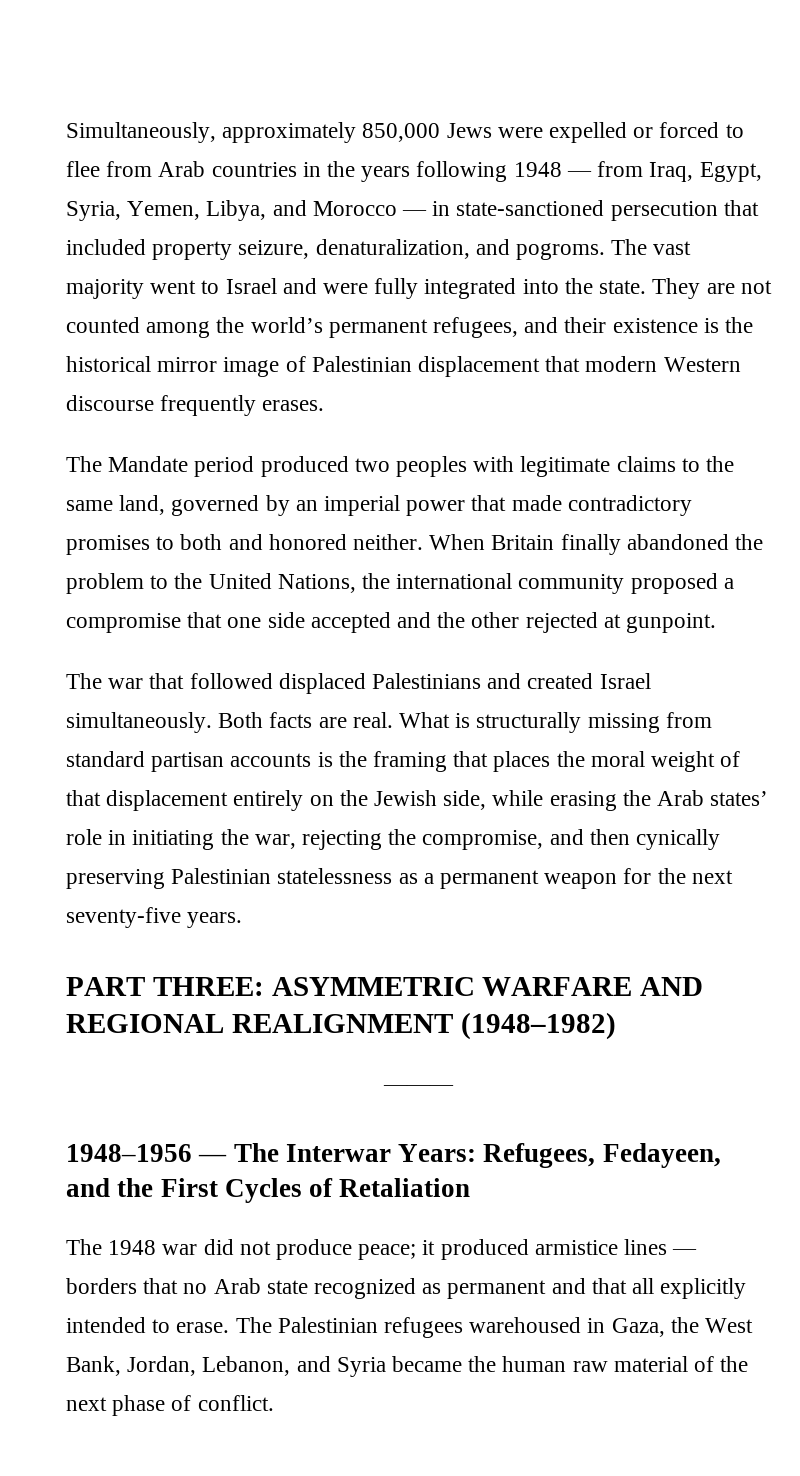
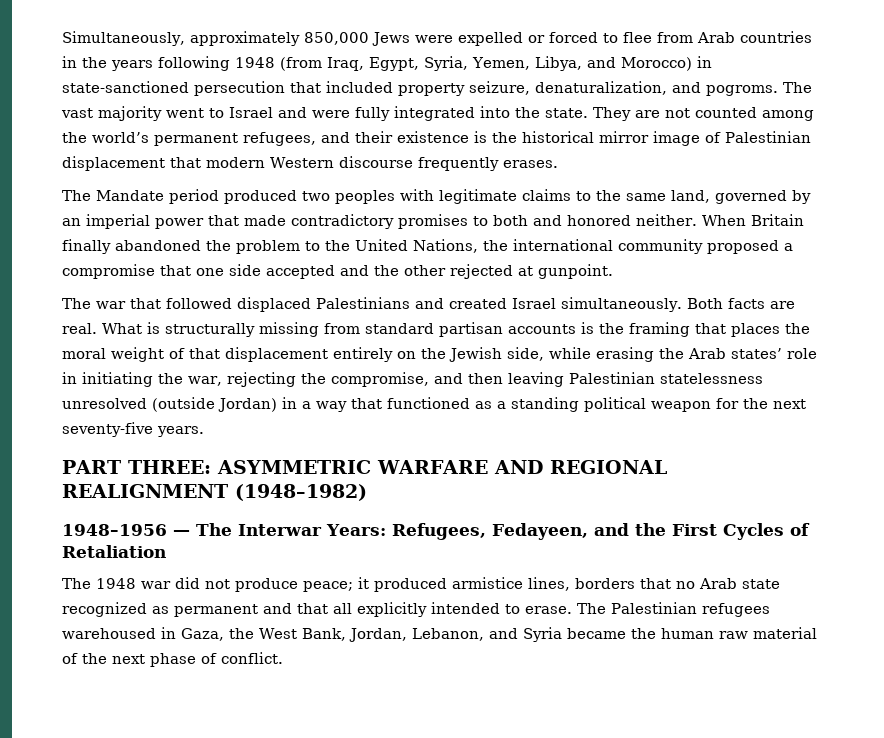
[566,161,644,177] — from -> [280,57,322,71] (from
[312,201,428,216] Morocco — -> [620,57,692,71] Morocco)
[636,829,721,850] [66,868,540,889] cynically preserving Palestinian statelessness as a permanent -> [507,372,763,387] [62,397,646,412] leaving Palestinian statelessness unresolved (outside Jordan) in a way that functioned as a standing political
[383,1085,454,1091] // ——— -> (367, 492) none
[624,1239,698,1255] lines — -> [528,577,570,591] lines,

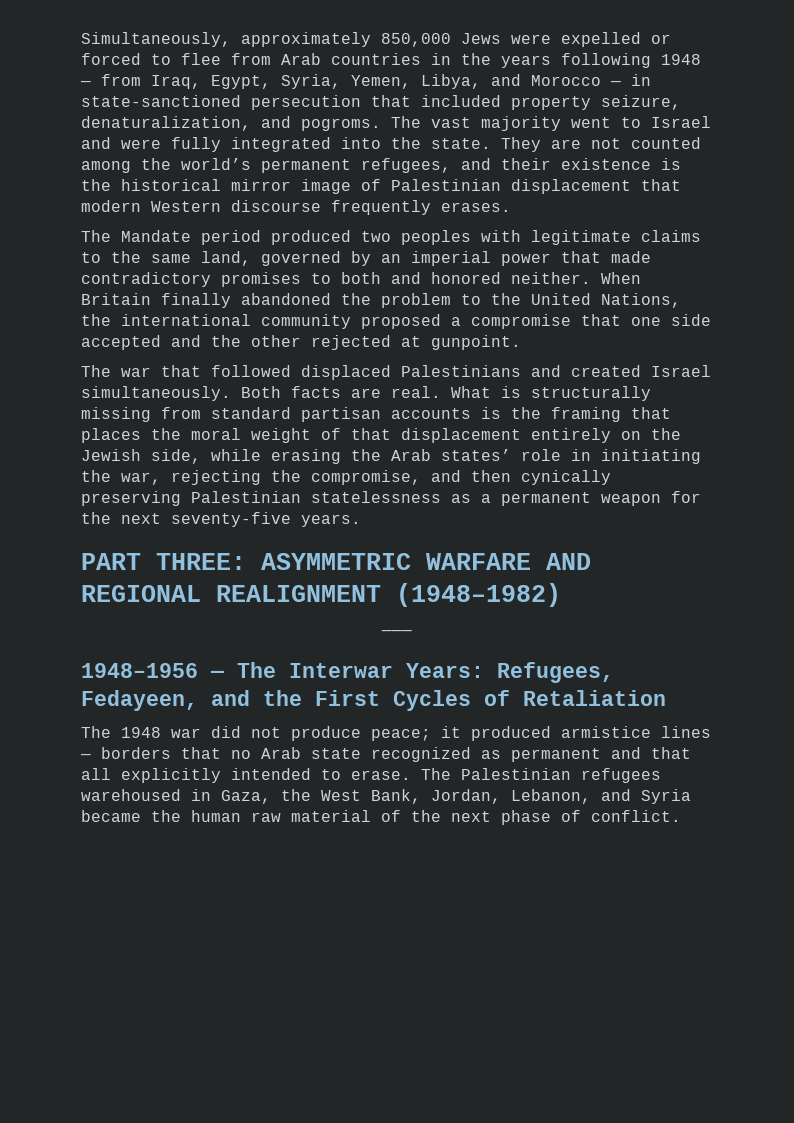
[280,57,322,71] (from -> [80,74,141,86] — from
[620,57,692,71] Morocco) -> [531,75,621,86] Morocco —
[507,372,763,387] [62,397,646,412] leaving Palestinian statelessness unresolved (outside Jordan) in a way that functioned as a standing political -> [521,470,611,485] [81,491,591,506] cynically preserving Palestinian statelessness as a permanent
(367, 492) none -> [381,630,412,635] // ———
[528,577,570,591] lines, -> [661,726,711,738] [80,754,91,759] lines —

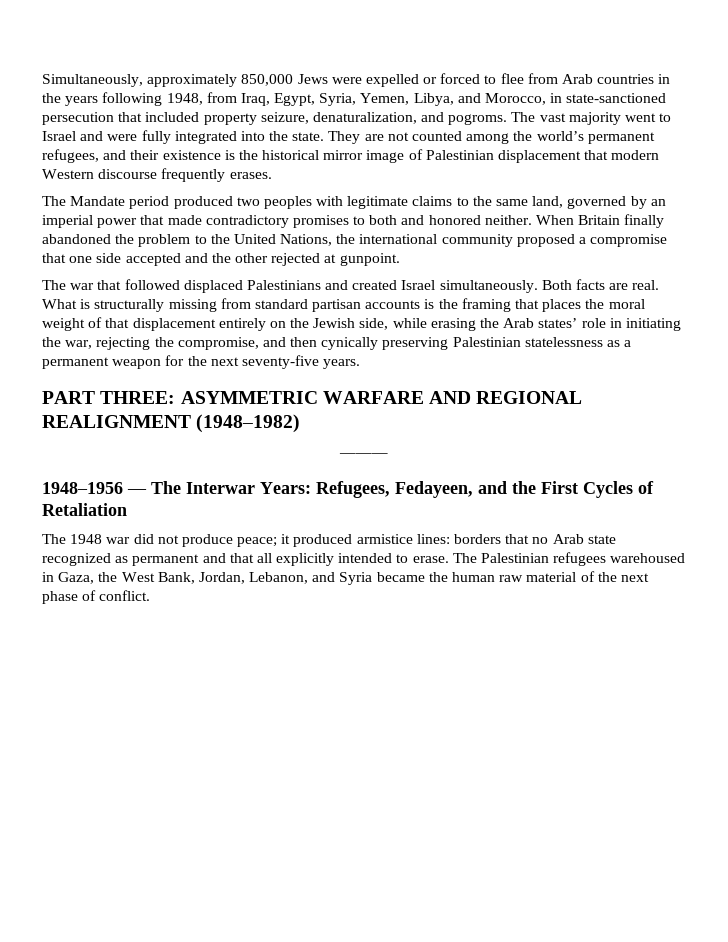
[661,54,701,65] [80,81,91,86] 1948 — -> [166,93,203,105] 1948,
[531,75,621,86] Morocco — -> [485,93,547,105] Morocco,
[661,726,711,738] [80,754,91,759] lines — -> [416,534,450,544] lines:

